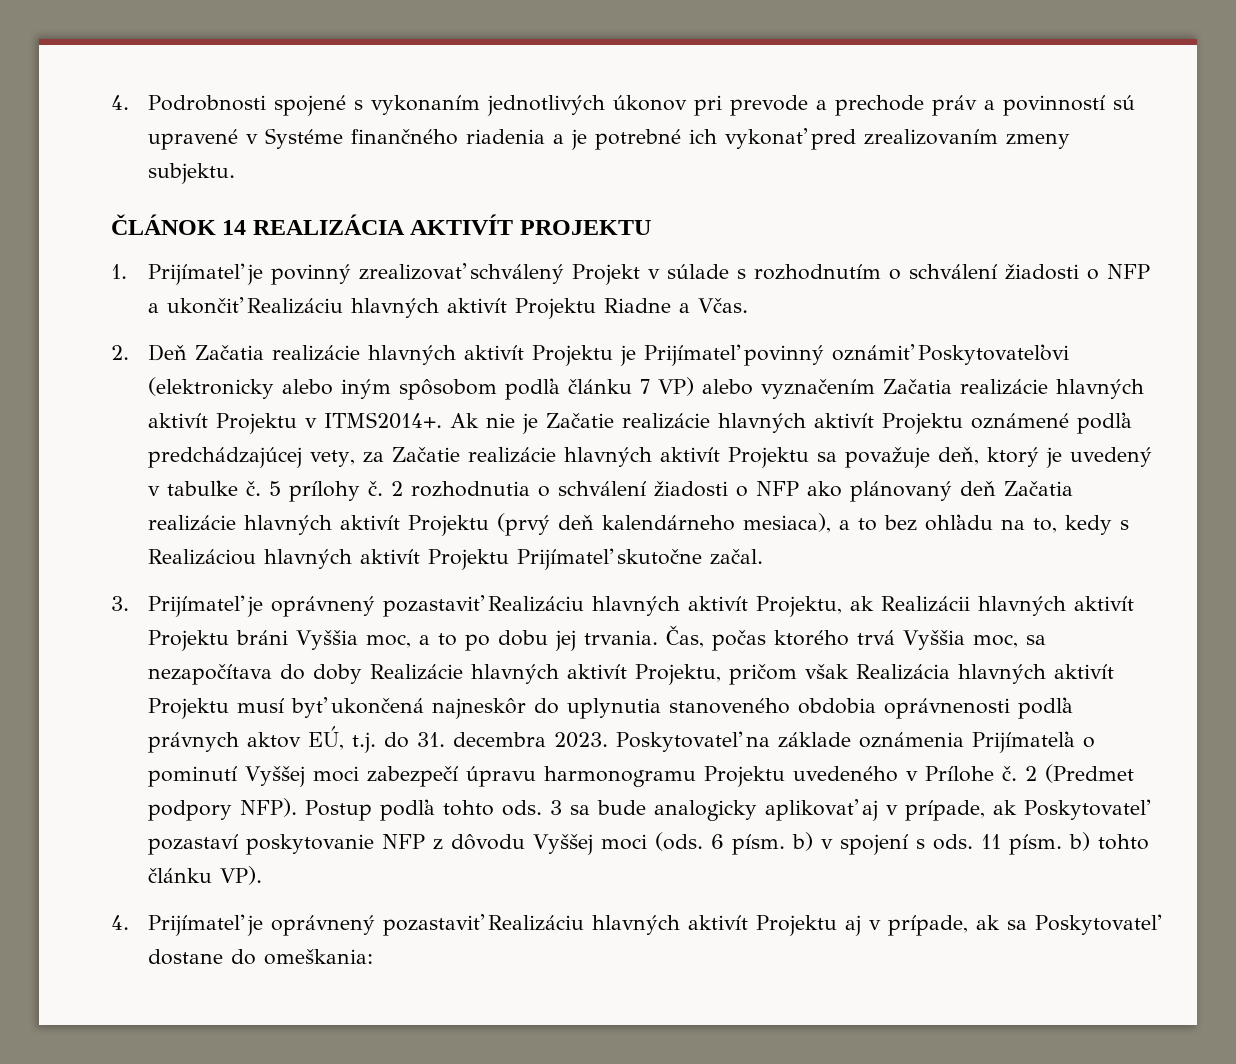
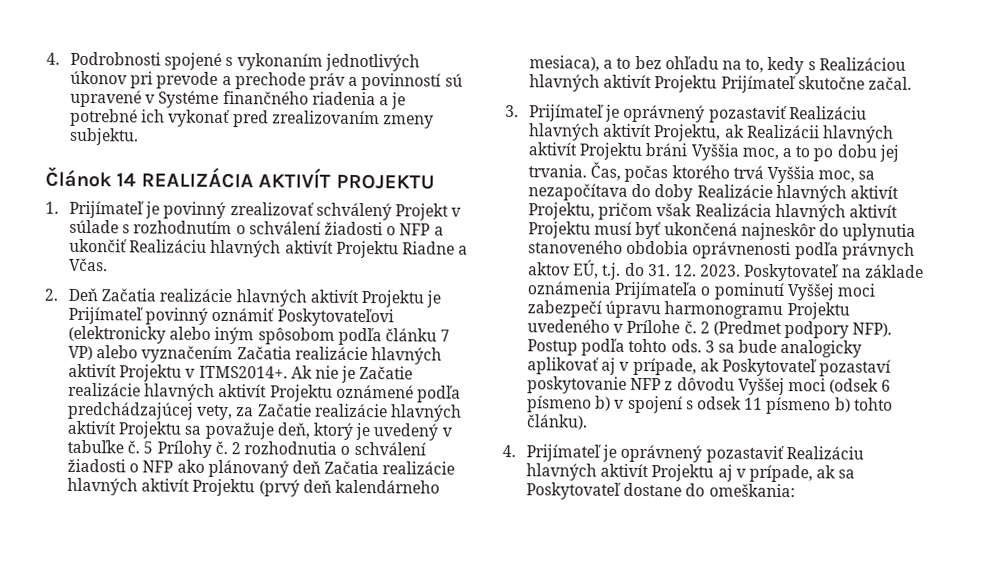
[111,214,216,235] ČLÁNOK -> [45,166,112,188] Článok
[289,481,361,502] prílohy -> [156,440,212,458] Prílohy
[453,732,547,747] decembra -> [673,264,697,277] 12.
[655,832,786,855] (ods. 6 písm. -> [829,378,892,394] [527,395,593,413] (odsek 6 písmeno
[933,832,1150,855] [148,866,263,885] ods. 11 písm. b) tohto článku VP). -> [696,396,893,415] [526,414,589,430] odsek 11 písmeno b) tohto článku).

